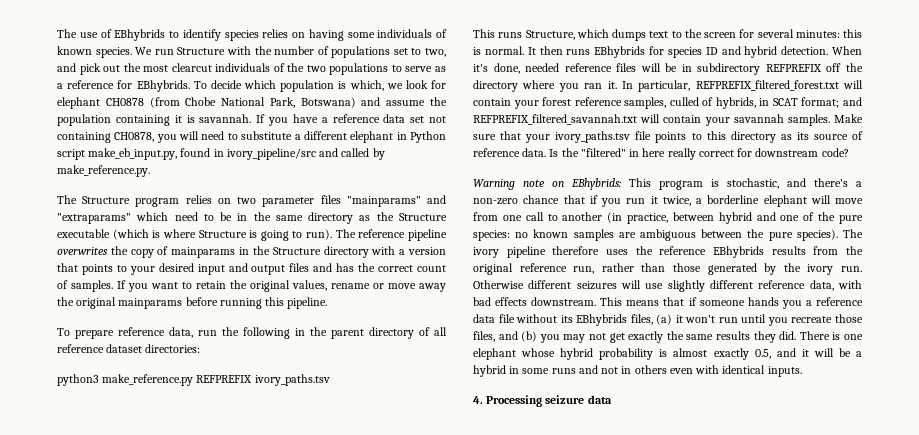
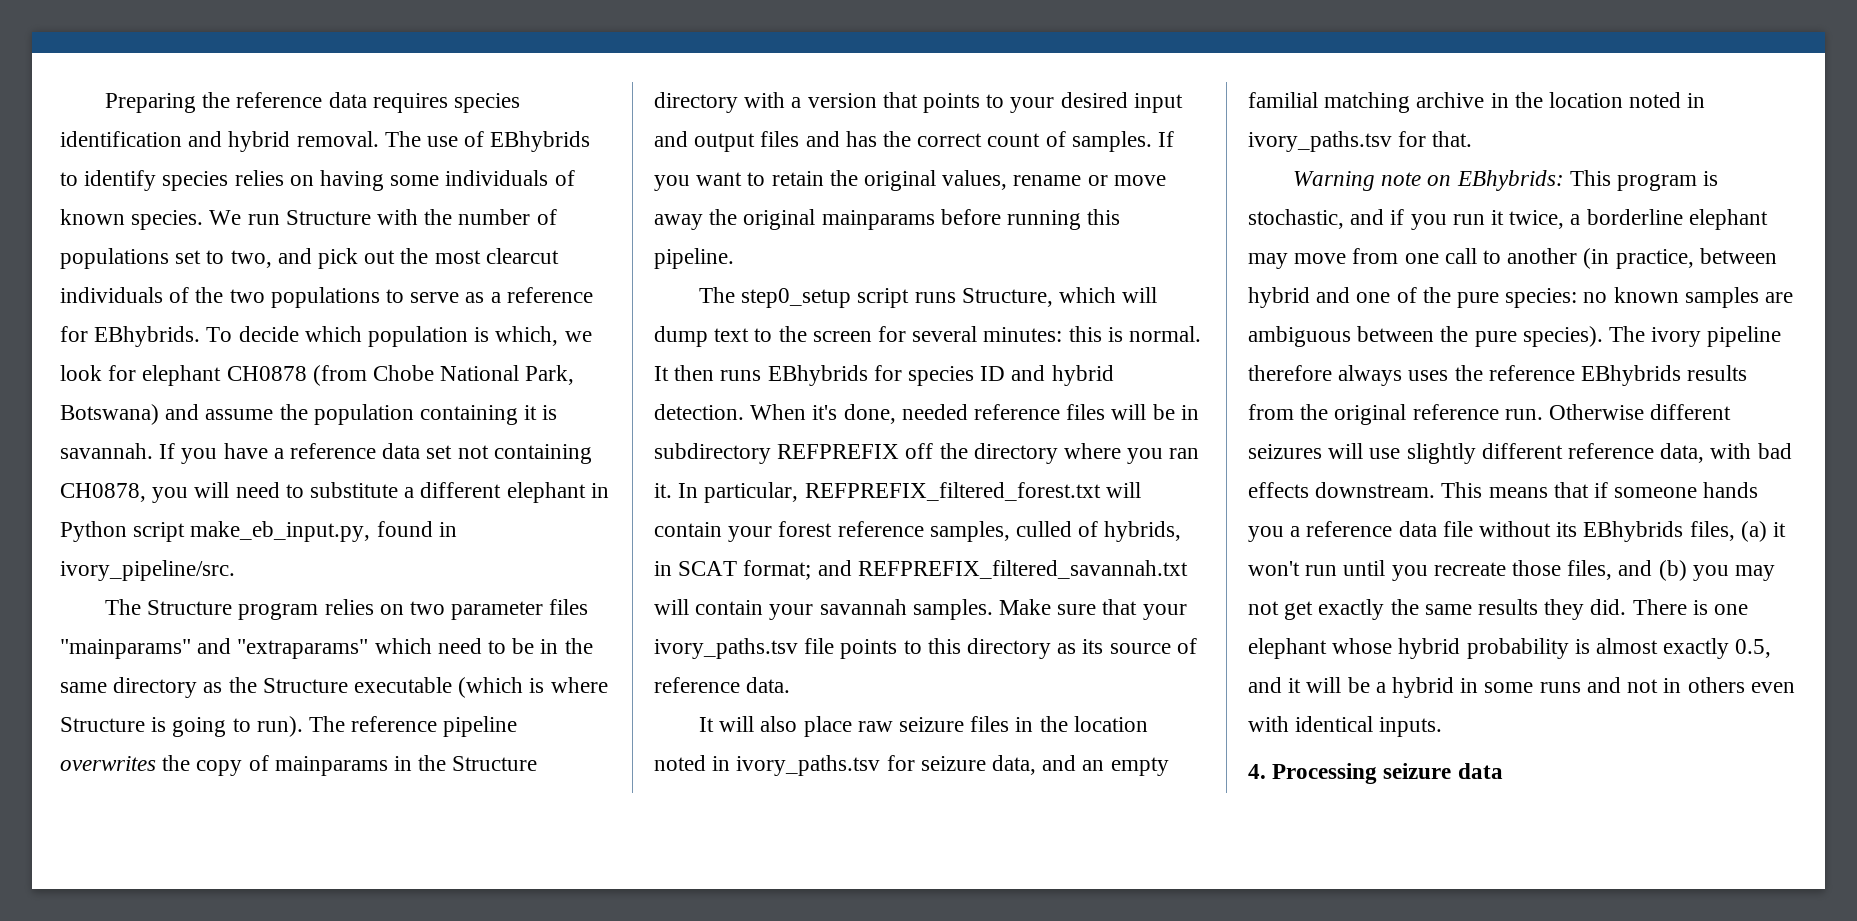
(57, 33) none -> [104,92,520,113] [60,131,379,152] Preparing the reference data requires species identification and hybrid removal.
[226,148,385,160] [57,165,150,177] ivory_pipeline/src and called by make_reference.py. -> [60,560,235,581] ivory_pipeline/src.
[57,327,447,339] [57,344,201,353] [57,374,330,386] [473,29,495,38] To prepare reference data, run the following in the parent directory of all reference dataset directories: // python3 make_reference.py REFPREFIX ivory_paths.tsv // This -> [698,287,910,308] The step0_setup script
[612,29,646,41] dumps -> [1122,287,1158,303] [654,326,708,347] will dump
[549,148,849,160] Is the "filtered" in here really correct for downstream code? -> [698,716,1148,737] [654,755,1169,776] [1248,92,1706,113] [1248,131,1473,152] // It will also place raw seizure files in the location noted in ivory_paths.tsv for seizure data, and an empty familial matching archive in the location noted in ivory_paths.tsv for that.
[814,178,862,187] [473,195,585,205] there's a non-zero chance that -> (1385, 217) none
[810,195,831,204] will -> [1248,253,1288,269] may
(600, 250) none -> [1338,365,1403,386] always
[573,263,834,275] run, rather than those generated by the ivory -> (1499, 412) none

